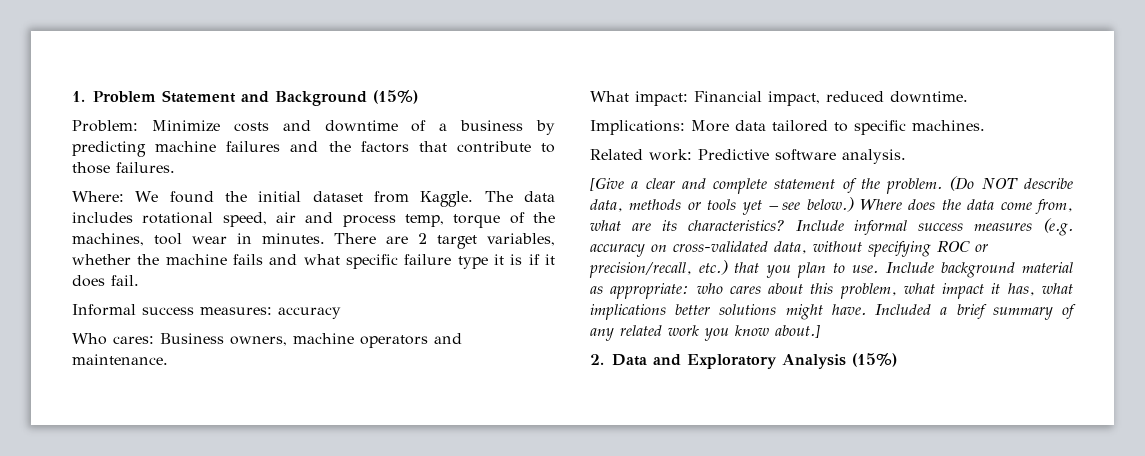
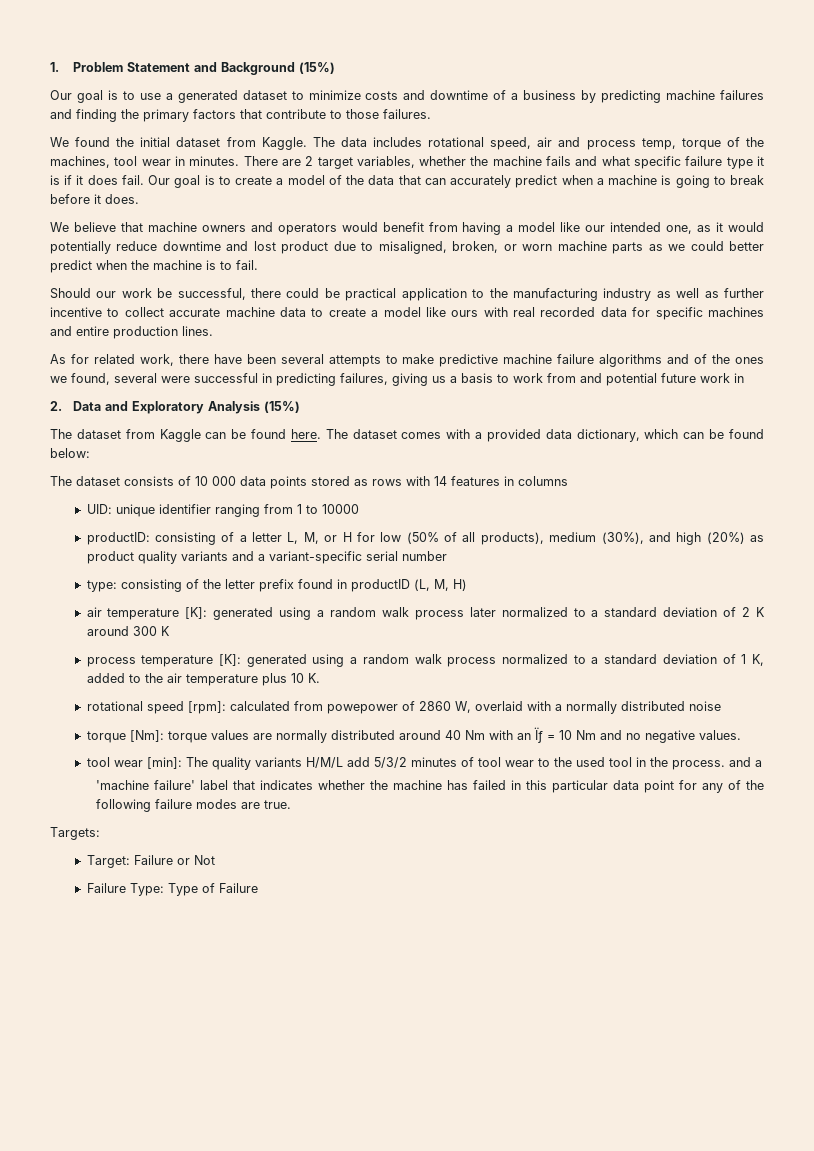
[72,120,220,132] Problem: Minimize -> [50,90,361,103] Our goal is to use a generated dataset to minimize
[328,141,351,152] the -> [76,109,189,122] finding the primary
[72,191,124,202] Where: -> (431, 114) none
[72,304,341,319] [72,333,462,348] [72,354,168,365] [590,91,968,106] [590,120,985,135] [590,149,906,164] [590,176,1073,194] [590,197,1073,215] [590,218,1073,236] [590,241,988,257] [589,260,1073,278] [590,283,1073,299] [590,304,1076,320] [590,324,820,341] // Informal success measures: accuracy // Who cares: Business owners, machine operators and maintenance. // What impact: Financial impact, reduced downtime. // Implications: More data tailored to specific machines. // Related work: Predictive software analysis. // [Give a clear and complete statement of the problem. (Do NOT describe data, methods or tools yet – see below.) Where does the data come from, what are its characteristics? Include informal success measures (e.g. accuracy on cross-validated data, without specifying ROC or precision/recall, etc.) that you plan to use. Include background material as appropriate: who cares about this problem, what impact it has, what implications better solutions might have. Included a brief summary of any related work you know about.] -> [148,175,765,188] [50,194,139,204] [50,222,764,235] [50,241,765,254] [50,260,258,273] [50,288,764,301] [50,307,765,320] [50,326,213,339] [50,354,765,367] [50,373,744,386] Our goal is to create a model of the data that can accurately predict when a machine is going to break before it does. // We believe that machine owners and operators would benefit from having a model like our intended one, as it would potentially reduce downtime and lost product due to misaligned, broken, or worn machine parts as we could better predict when the machine is to fail. // Should our work be successful, there could be practical application to the manufacturing industry as well as further incentive to collect accurate machine data to create a model like ours with real recorded data for specific machines and entire production lines. // As for related work, there have been several attempts to make predictive machine failure algorithms and of the ones we found, several were successful in predicting failures, giving us a basis to work from and potential future work in
(897, 360) none -> [50,429,765,442] [50,448,90,458] [50,476,568,489] [86,504,359,517] [86,532,765,545] [86,551,447,564] [86,579,467,592] [86,607,765,620] [86,626,170,636] [86,654,764,667] [86,673,320,686] [86,701,721,714] [86,727,741,743] [86,757,762,770] [95,780,764,793] [95,799,291,812] [50,827,100,840] [86,855,215,868] [86,883,258,896] // The dataset from Kaggle can be found here. The dataset comes with a provided data dictionary, which can be found below: // The dataset consists of 10 000 data points stored as rows with 14 features in columns // UID: unique identifier ranging from 1 to 10000 // productID: consisting of a letter L, M, or H for low (50% of all products), medium (30%), and high (20%) as product quality variants and a variant-specific serial number // type: consisting of the letter prefix found in productID (L, M, H) // air temperature [K]: generated using a random walk process later normalized to a standard deviation of 2 K around 300 K // process temperature [K]: generated using a random walk process normalized to a standard deviation of 1 K, added to the air temperature plus 10 K. // rotational speed [rpm]: calculated from powepower of 2860 W, overlaid with a normally distributed noise // torque [Nm]: torque values are normally distributed around 40 Nm with an Ïƒ = 10 Nm and no negative values. // tool wear [min]: The quality variants H/M/L add 5/3/2 minutes of tool wear to the used tool in the process. and a // 'machine failure' label that indicates whether the machine has failed in this particular data point for any of the following failure modes are true. // Targets: // Target: Failure or Not // Failure Type: Type of Failure

